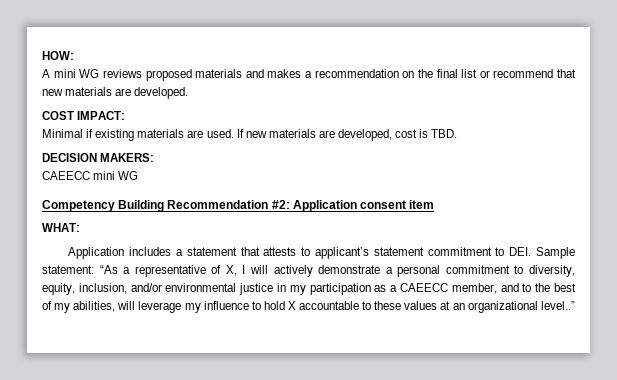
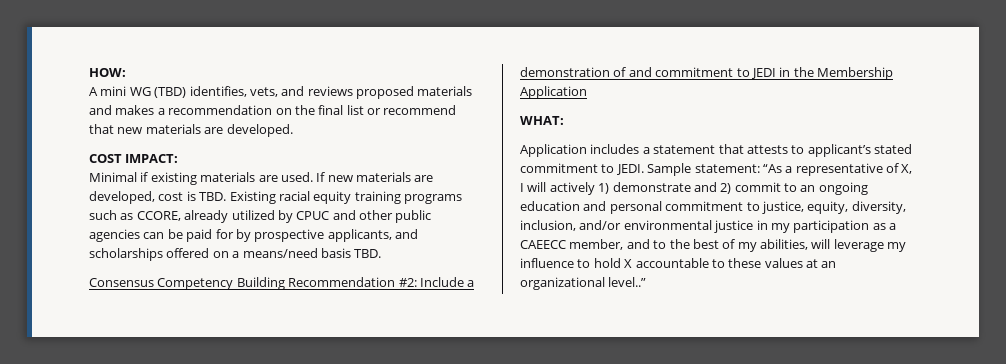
(100, 73) none -> [154,86,305,98] (TBD) identifies, vets, and
[42,153,155,162] [42,171,139,180] [42,200,435,212] // DECISION MAKERS: // CAEECC mini WG // Competency Building Recommendation #2: Application consent item -> [229,191,462,204] [89,210,432,223] [89,229,418,242] [89,248,382,261] [89,277,475,290] [520,67,893,80] [520,86,587,99] Existing racial equity training programs such as CCORE, already utilized by CPUC and other public agencies can be paid for by prospective applicants, and scholarships offered on a means/need basis TBD. // Consensus Competency Building Recommendation #2: Include a demonstration of and commitment to JEDI in the Membership Application
[373,247,532,256] statement commitment to DEI. -> [874,144,912,154] [520,163,644,175] stated commitment to JEDI.
[318,265,575,277] [42,283,75,295] demonstrate a personal commitment to diversity, equity, -> [598,182,868,195] [520,201,906,214] 1) demonstrate and 2) commit to an ongoing education and personal commitment to justice, equity, diversity,

